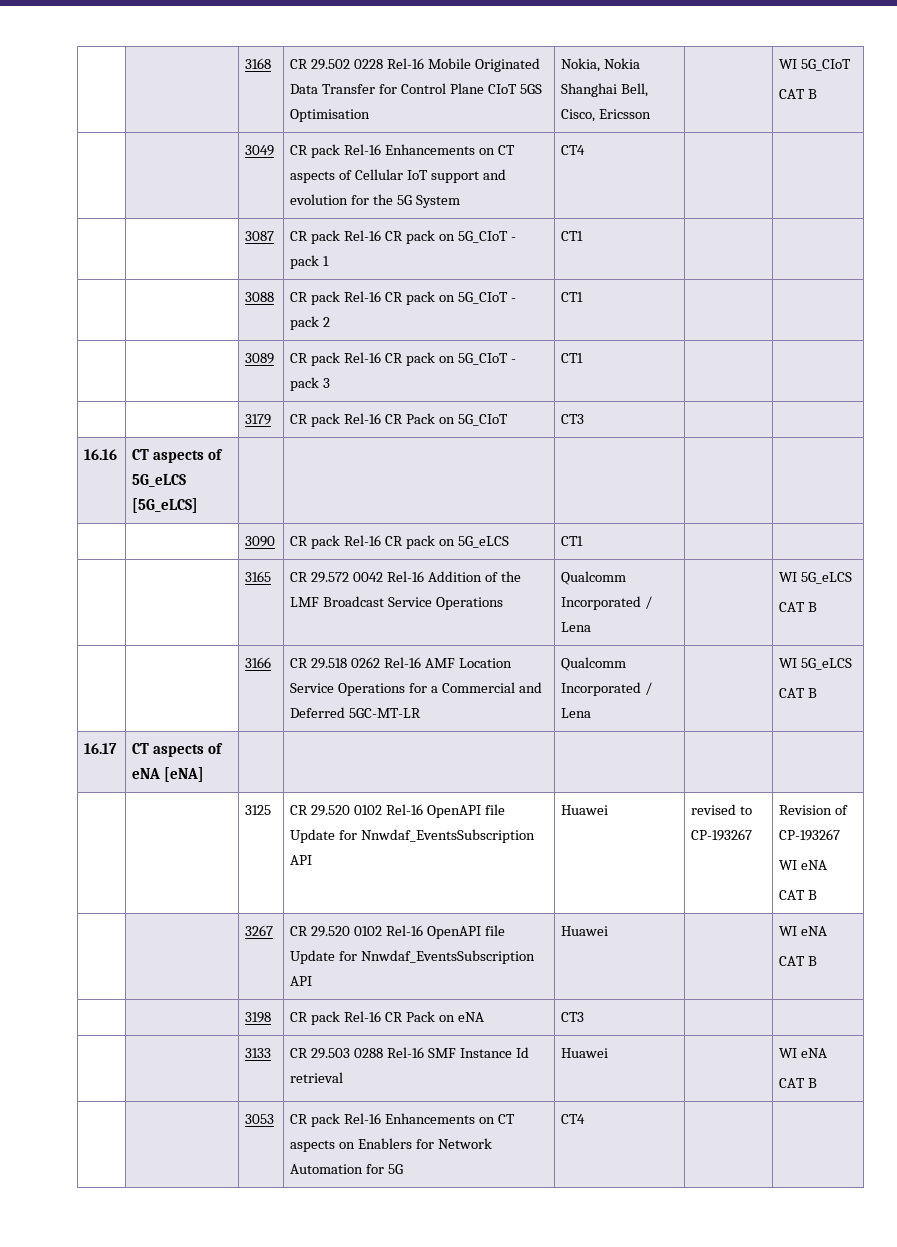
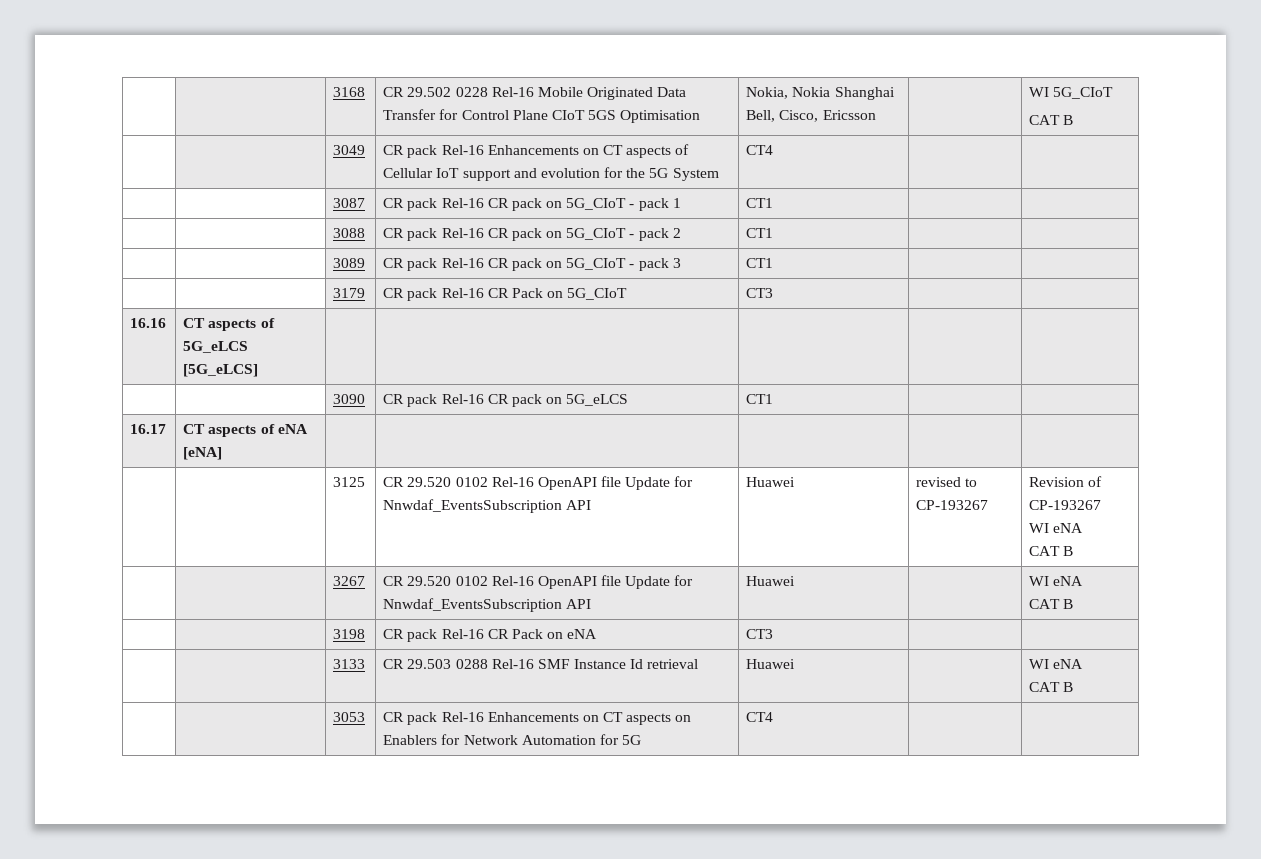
[245,571,272,582] [290,571,521,583] [290,596,504,610] [561,571,627,585] [561,596,653,610] [561,622,592,632] [779,572,853,584] [779,602,818,612] [245,657,272,668] [290,657,513,669] [290,682,543,696] [290,707,422,718] [561,657,627,671] [561,682,653,696] [561,708,592,718] [779,658,853,670] [779,688,818,698] // | | 3165 | CR 29.572 0042 Rel-16 Addition of the LMF Broadcast Service Operations | Qualcomm Incorporated / Lena | | WI 5G_eLCS // CAT B // | | 3166 | CR 29.518 0262 Rel-16 AMF Location Service Operations for a Commercial and Deferred 5GC-MT-LR | Qualcomm Incorporated / Lena | | WI 5G_eLCS // CAT B -> (774, 399) none

